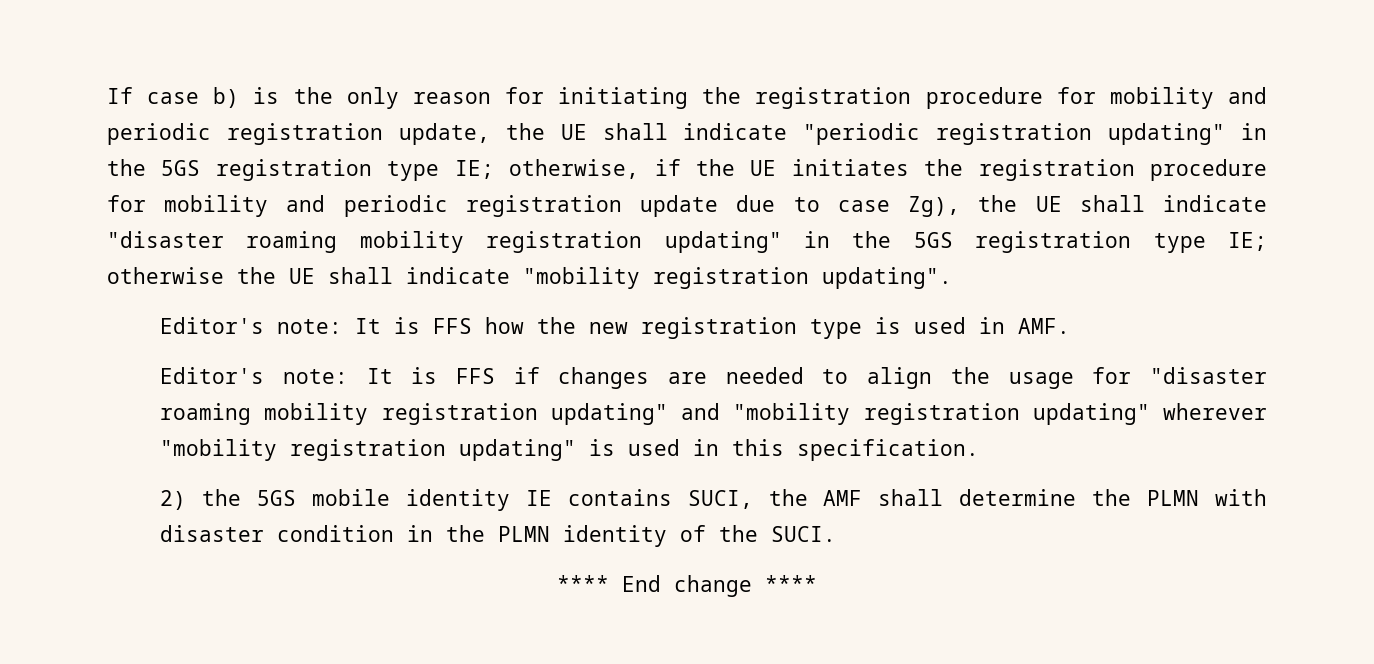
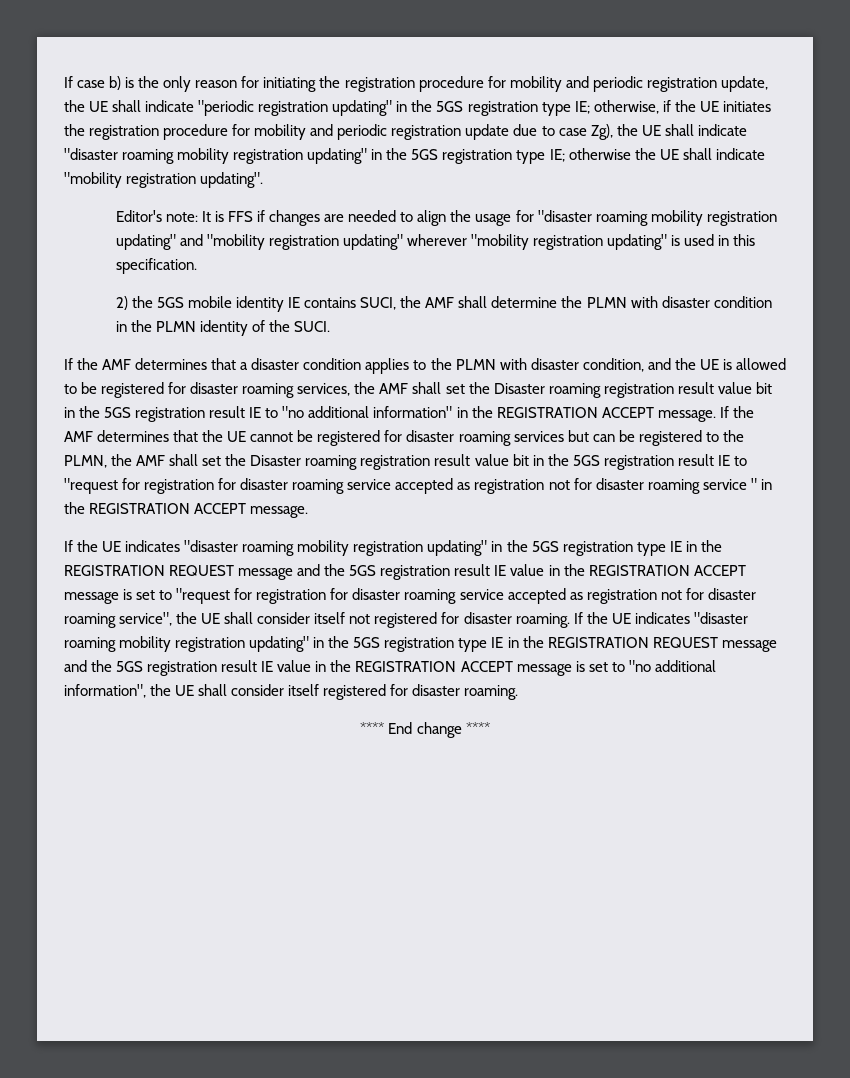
[160,317,1071,339] // Editor's note: It is FFS how the new registration type is used in AMF. -> (264, 180) none
(837, 534) none -> [64,358,786,374] [64,382,772,398] [64,406,754,422] [64,430,744,446] [64,454,747,470] [64,478,772,494] [64,502,309,518] [64,540,722,556] [64,564,746,580] [64,588,756,604] [64,612,748,628] [64,636,777,652] [64,660,716,676] [64,684,519,700] // If the AMF determines that a disaster condition applies to the PLMN with disaster condition, and the UE is allowed to be registered for disaster roaming services, the AMF shall set the Disaster roaming registration result value bit in the 5GS registration result IE to "no additional information" in the REGISTRATION ACCEPT message. If the AMF determines that the UE cannot be registered for disaster roaming services but can be registered to the PLMN, the AMF shall set the Disaster roaming registration result value bit in the 5GS registration result IE to "request for registration for disaster roaming service accepted as registration not for disaster roaming service " in the REGISTRATION ACCEPT message. // If the UE indicates "disaster roaming mobility registration updating" in the 5GS registration type IE in the REGISTRATION REQUEST message and the 5GS registration result IE value in the REGISTRATION ACCEPT message is set to "request for registration for disaster roaming service accepted as registration not for disaster roaming service", the UE shall consider itself not registered for disaster roaming. If the UE indicates "disaster roaming mobility registration updating" in the 5GS registration type IE in the REGISTRATION REQUEST message and the 5GS registration result IE value in the REGISTRATION ACCEPT message is set to "no additional information", the UE shall consider itself registered for disaster roaming.

